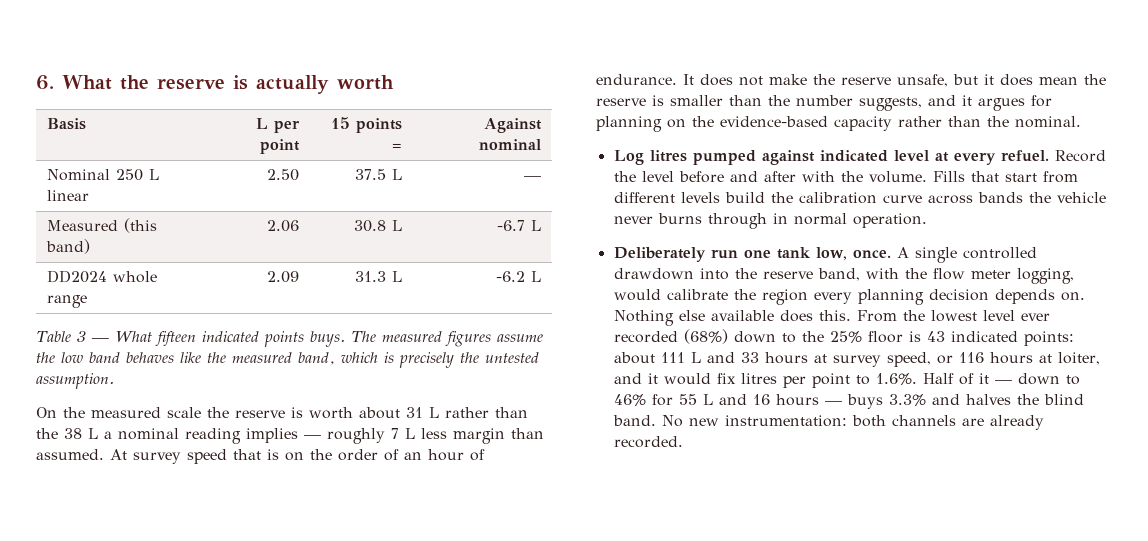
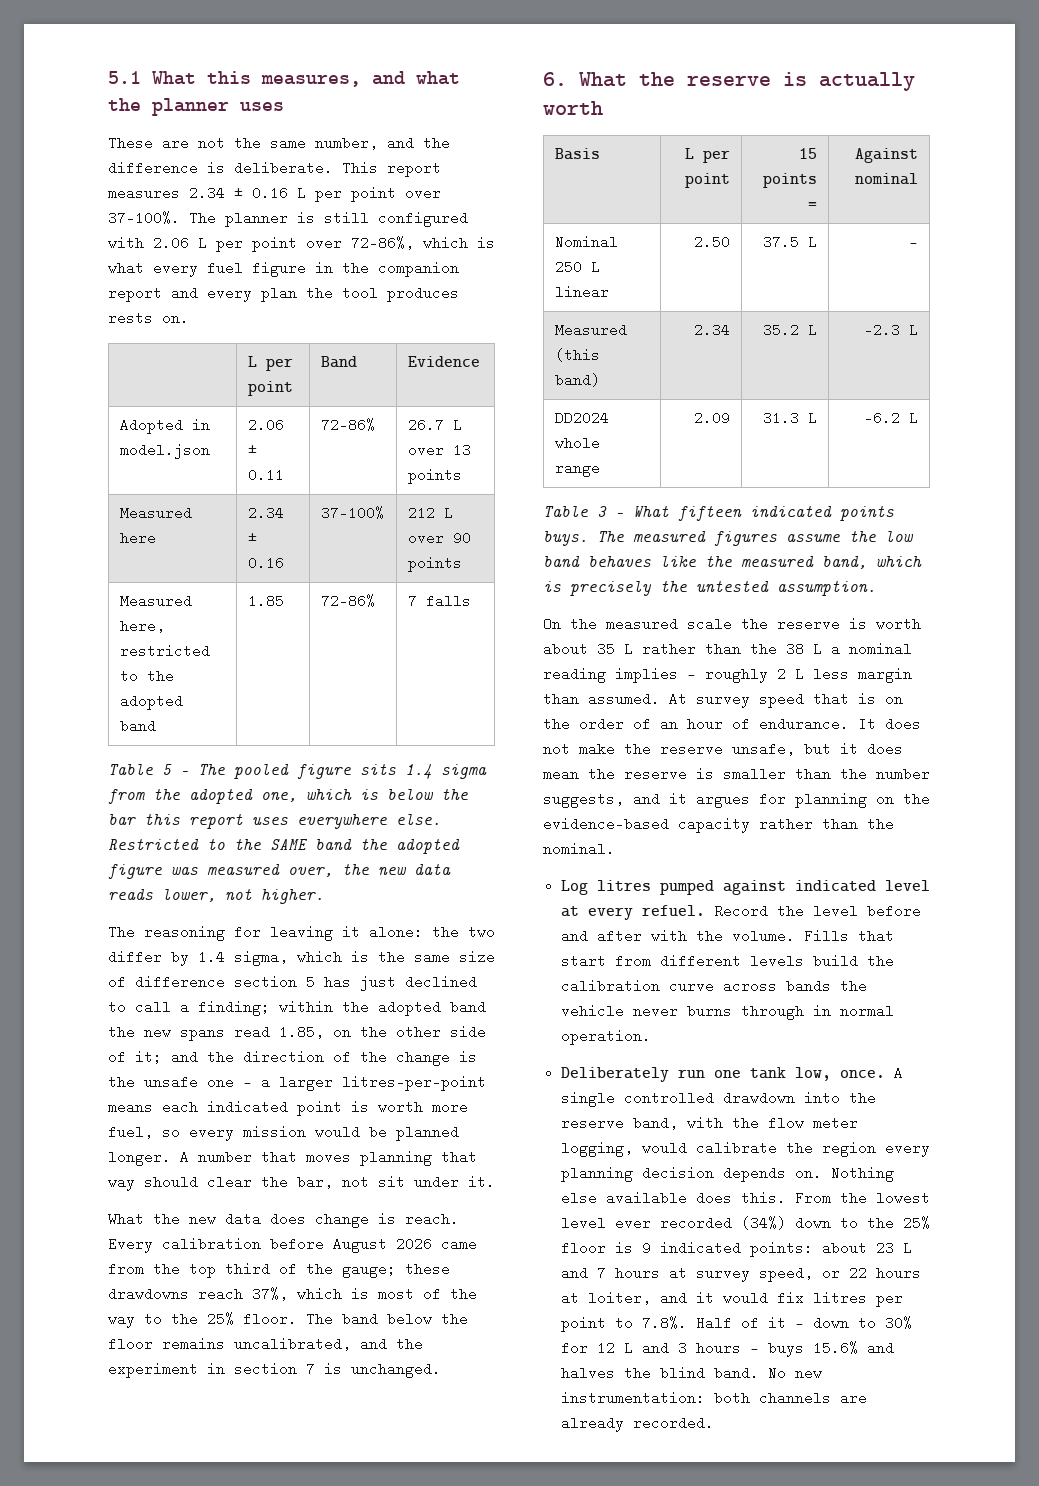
(36, 82) none -> [108,71,460,87] [108,98,284,116] [108,136,450,150] [108,161,441,177] [108,186,441,202] [108,211,468,227] [108,236,495,252] [108,261,459,277] [108,286,459,302] [108,311,189,325] [247,356,293,371] [247,381,293,396] [320,356,357,368] [407,356,480,367] [119,418,210,434] [119,443,210,459] [247,418,284,432] [247,445,257,455] [247,468,284,482] [320,418,375,432] [407,418,462,432] [407,443,471,457] [407,469,462,484] [119,506,192,520] [119,531,156,545] [247,506,284,520] [247,533,257,543] [247,556,284,570] [320,506,384,520] [407,506,453,520] [407,531,471,545] [407,557,462,572] [119,594,192,608] [119,619,165,633] [119,644,210,658] [119,669,174,683] [119,694,183,710] [119,719,156,733] [247,594,284,608] [320,594,375,608] [407,594,471,608] [108,763,487,779] [108,788,468,804] [108,813,441,829] [108,838,460,854] [108,863,451,879] [108,888,324,904] [108,925,495,941] [108,950,495,966] [108,975,477,991] [108,1000,486,1016] [108,1025,486,1041] [108,1050,477,1066] [108,1075,486,1091] [108,1100,468,1116] [108,1125,459,1141] [108,1150,477,1166] [108,1175,495,1191] [108,1212,459,1228] [108,1237,477,1253] [108,1262,450,1278] [108,1287,477,1301] [108,1312,468,1328] [108,1337,423,1351] [108,1362,441,1378] 5.1 What this measures, and what the planner uses // These are not the same number, and the difference is deliberate. This report measures 2.34 ± 0.16 L per point over 37–100%. The planner is still configured with 2.06 L per point over 72–86%, which is what every fuel figure in the companion report and every plan the tool produces rests on. // | L per point | Band | Evidence // Adopted in model.json | 2.06 ± 0.11 | 72–86% | 26.7 L over 13 points // Measured here | 2.34 ± 0.16 | 37–100% | 212 L over 90 points // Measured here, restricted to the adopted band | 1.85 | 72–86% | 7 falls // Table 5 — The pooled figure sits 1.4 sigma from the adopted one, which is below the bar this report uses everywhere else. Restricted to the SAME band the adopted figure was measured over, the new data reads lower, not higher. // The reasoning for leaving it alone: the two differ by 1.4 sigma, which is the same size of difference section 5 has just declined to call a finding; within the adopted band the new spans read 1.85, on the other side of it; and the direction of the change is the unsafe one — a larger litres-per-point means each indicated point is worth more fuel, so every mission would be planned longer. A number that moves planning that way should clear the bar, not sit under it. // What the new data does change is reach. Every calibration before August 2026 came from the top third of the gauge; these drawdowns reach 37%, which is most of the way to the 25% floor. The band below the floor remains uncalibrated, and the experiment in section 7 is unchanged. //
[267,220,300,232] [354,220,403,232] [497,220,526,231] 2.06 | 30.8 L | -6.7 -> [694,323,731,337] [763,323,818,337] [864,323,901,337] 2.34 | 35.2 L | -2.3
[406,407,423,418] 31 -> [597,642,615,656] 35
[391,428,399,439] 7 -> [777,667,786,681] 2
[683,329,728,344] (68%) -> [741,1216,787,1230] (34%)
[926,331,945,342] 43 -> [642,1241,652,1255] 9
[660,352,759,363] 111 L and 33 -> [876,1241,913,1255] [561,1266,607,1280] 23 L and 7
[958,352,984,363] 116 -> [849,1266,868,1280] 22
[875,373,917,385] 1.6%. -> [642,1316,688,1330] 7.8%.
[613,394,770,406] 46% for 55 L and 16 -> [885,1316,913,1330] [561,1341,688,1355] 30% for 12 L and 3
[888,394,926,406] 3.3% -> [813,1341,859,1355] 15.6%

